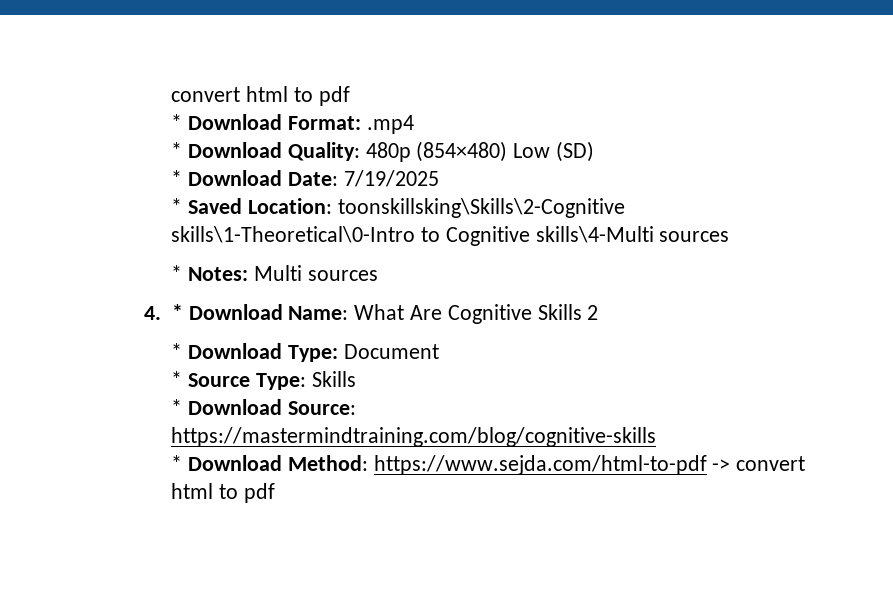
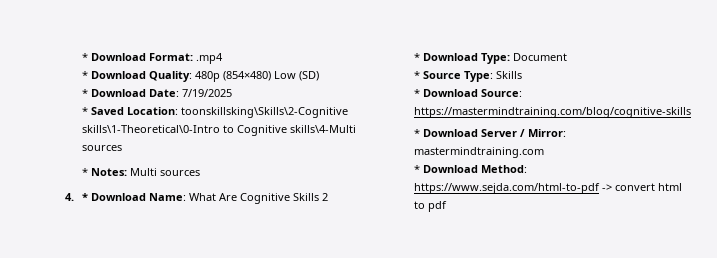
[171,86,350,106] convert html to pdf // -> (81, 57) none
(657, 437) none -> [413,129,566,137] [413,147,544,158] // * Download Server / Mirror: mastermindtraining.com

